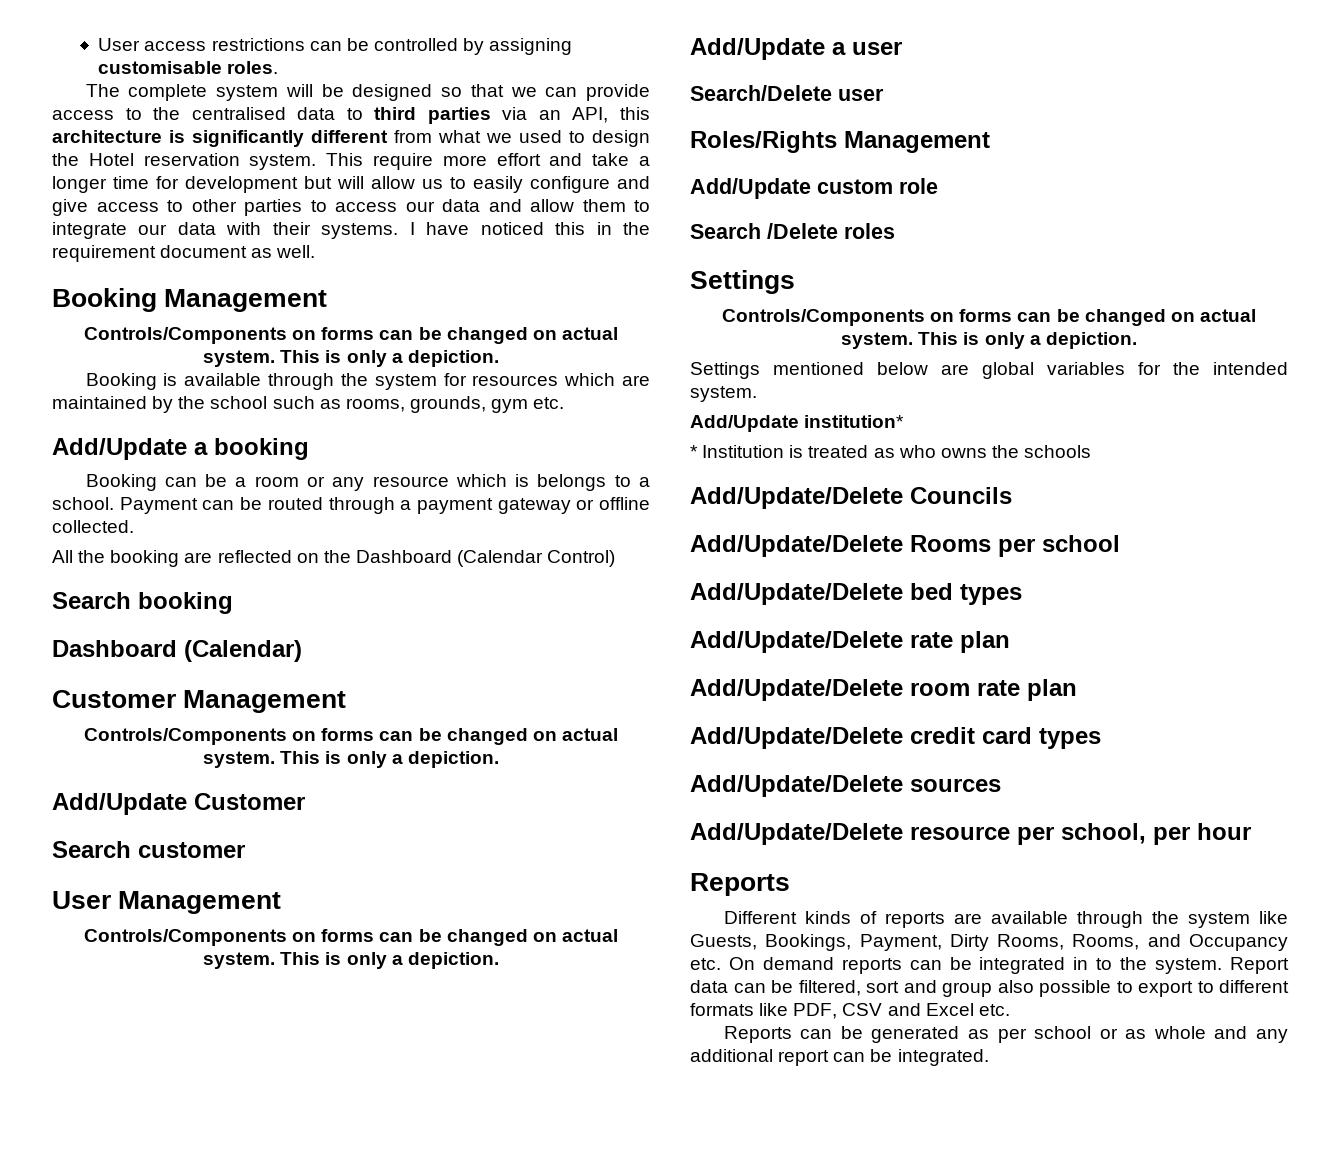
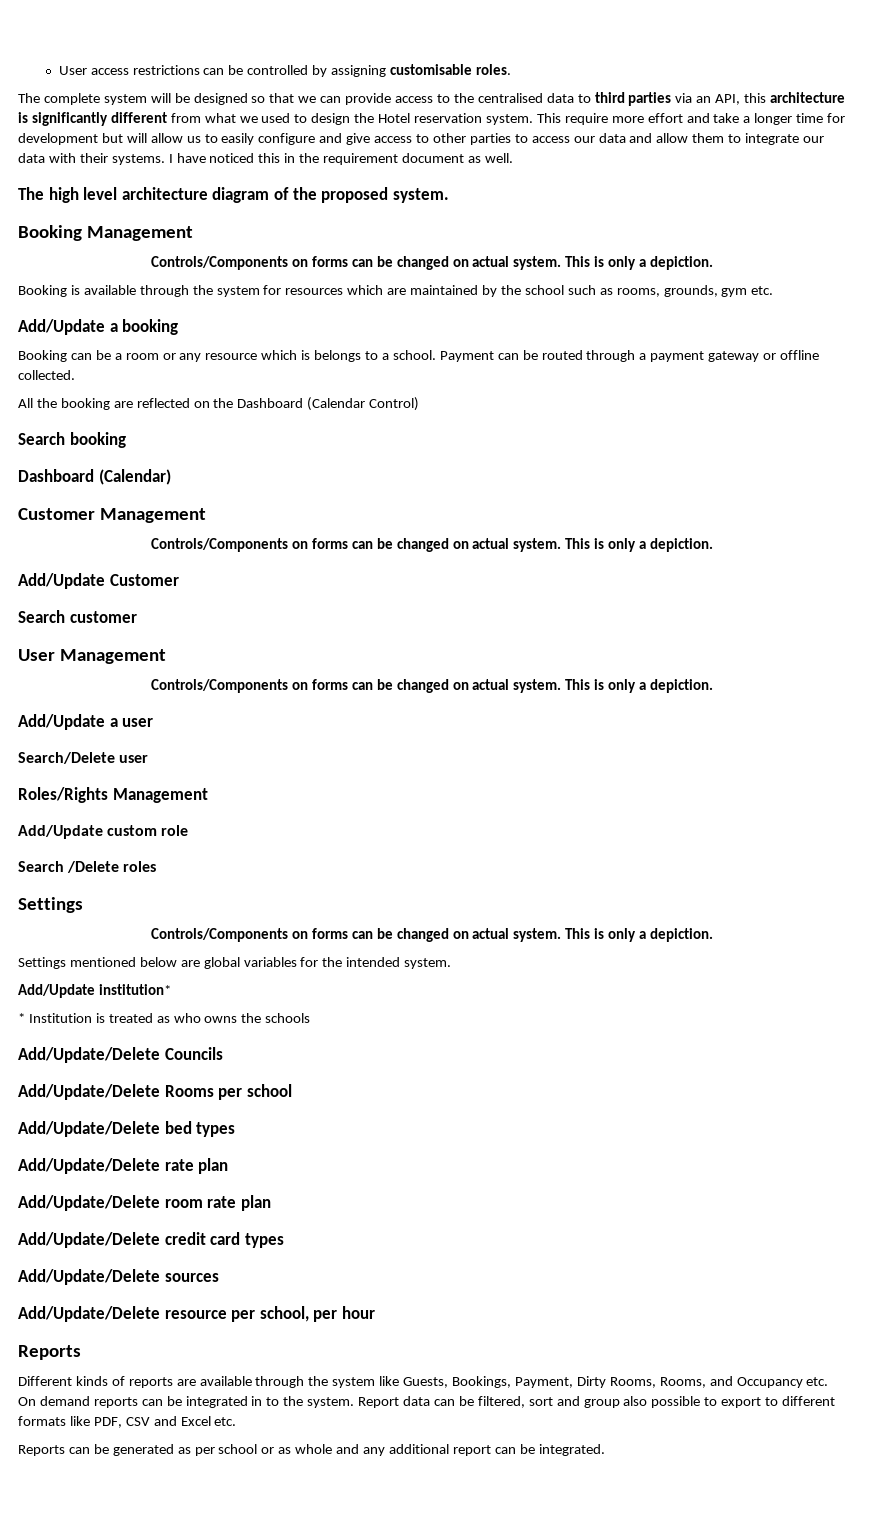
(316, 251) none -> [18,187,449,203] // The high level architecture diagram of the proposed system.

